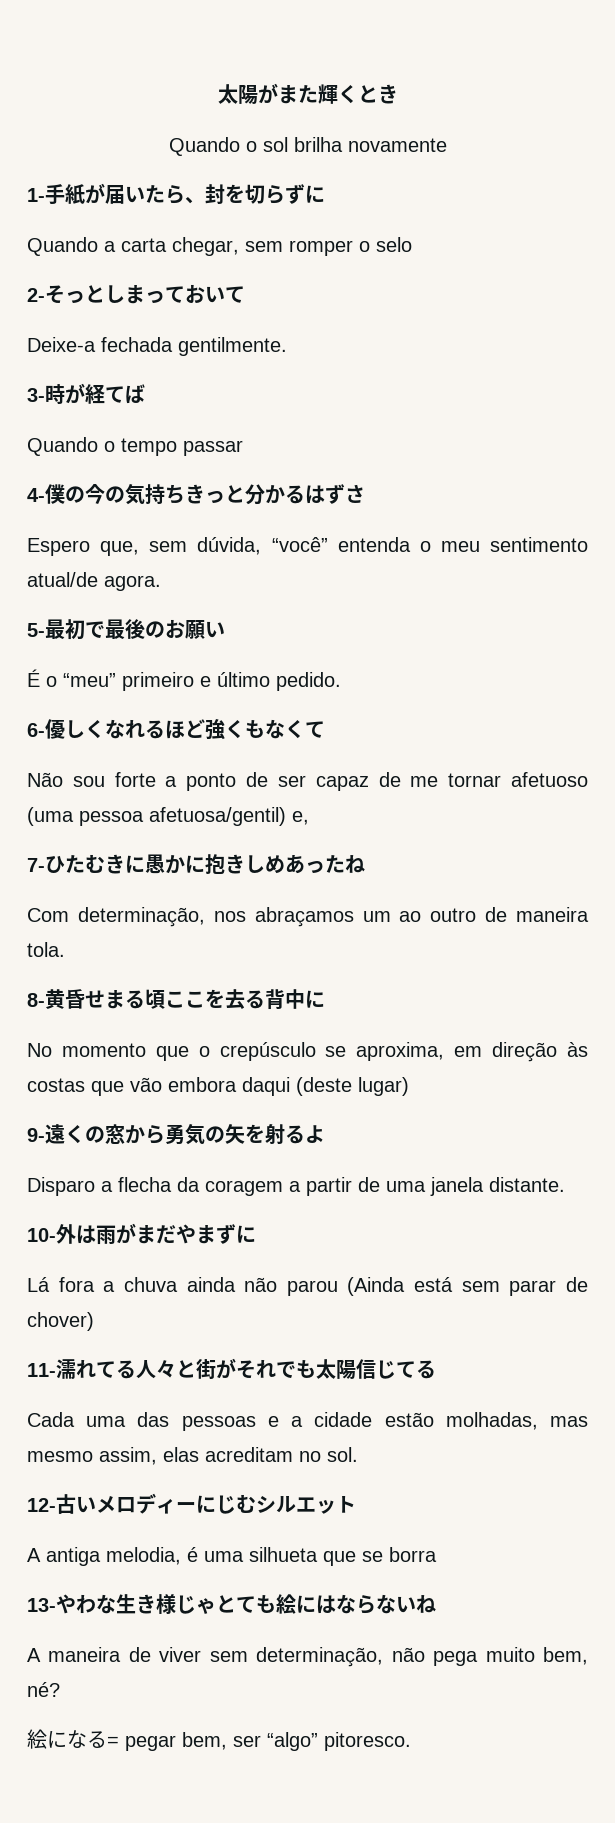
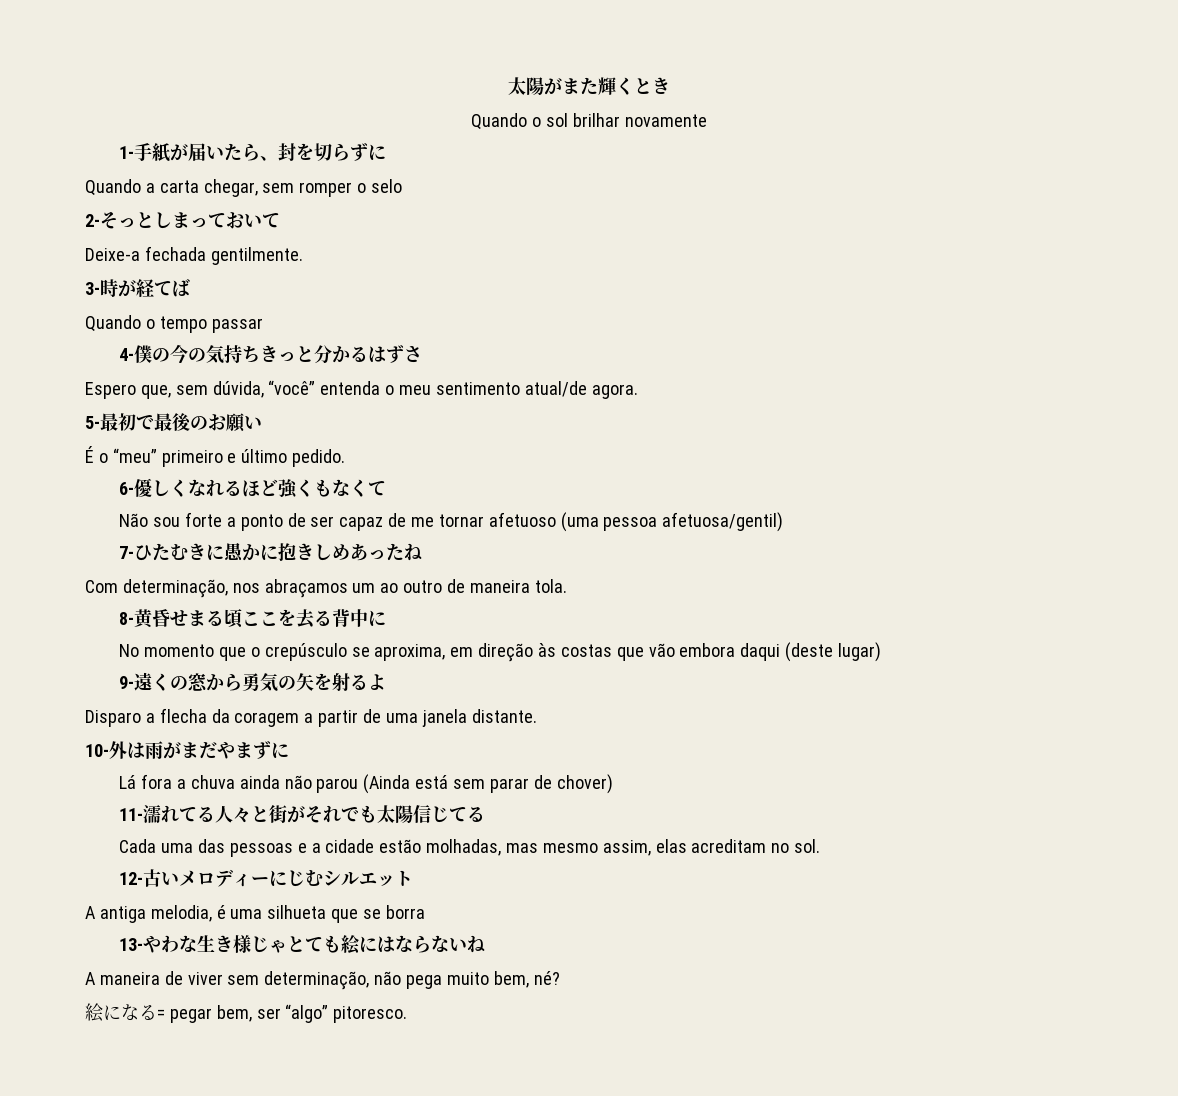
[293,137,343,152] brilha -> [572,113,620,127] brilhar
[292,811,309,825] e, -> (784, 522) none

